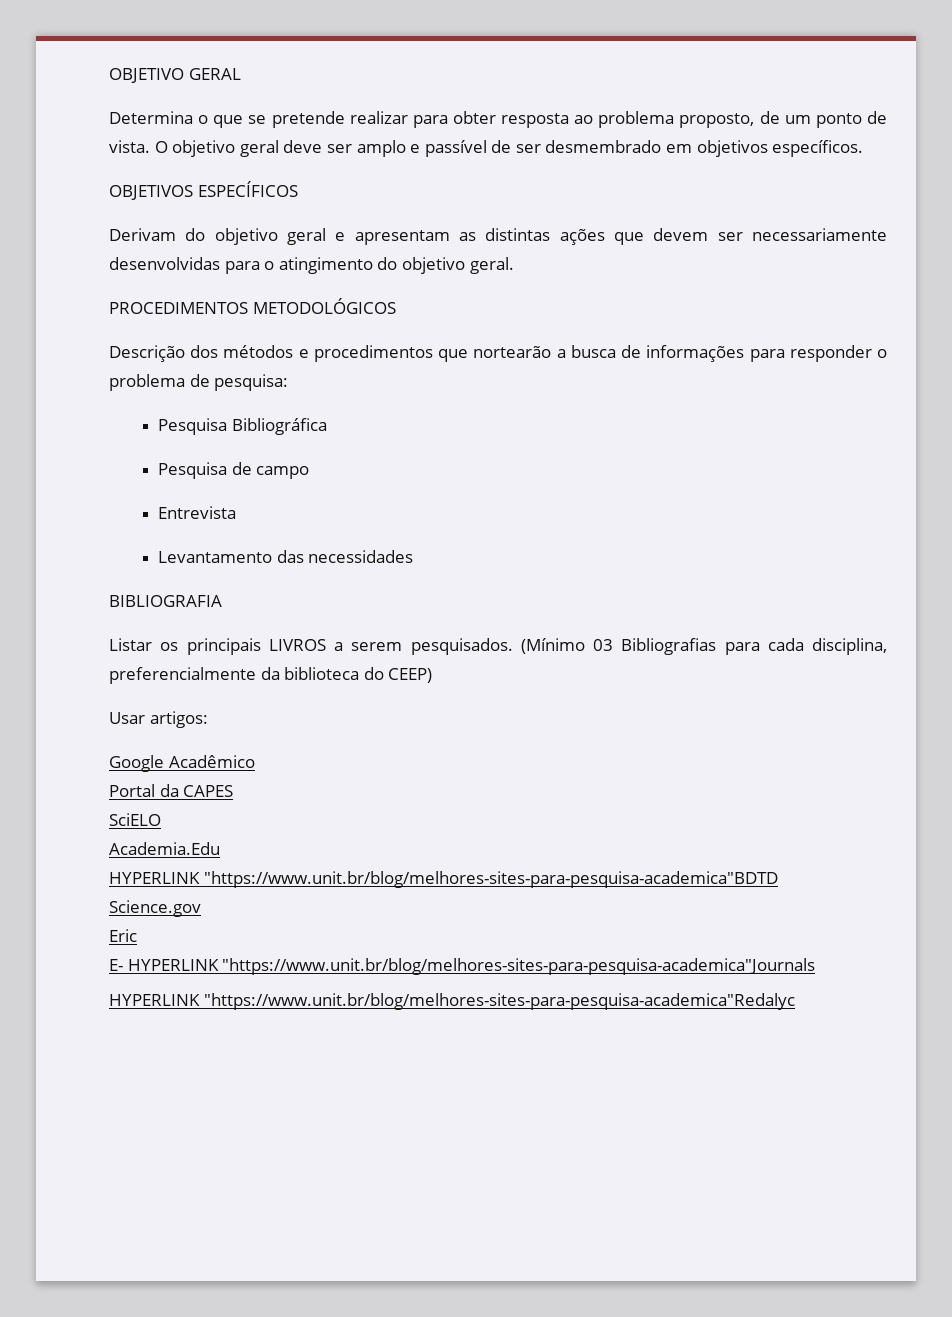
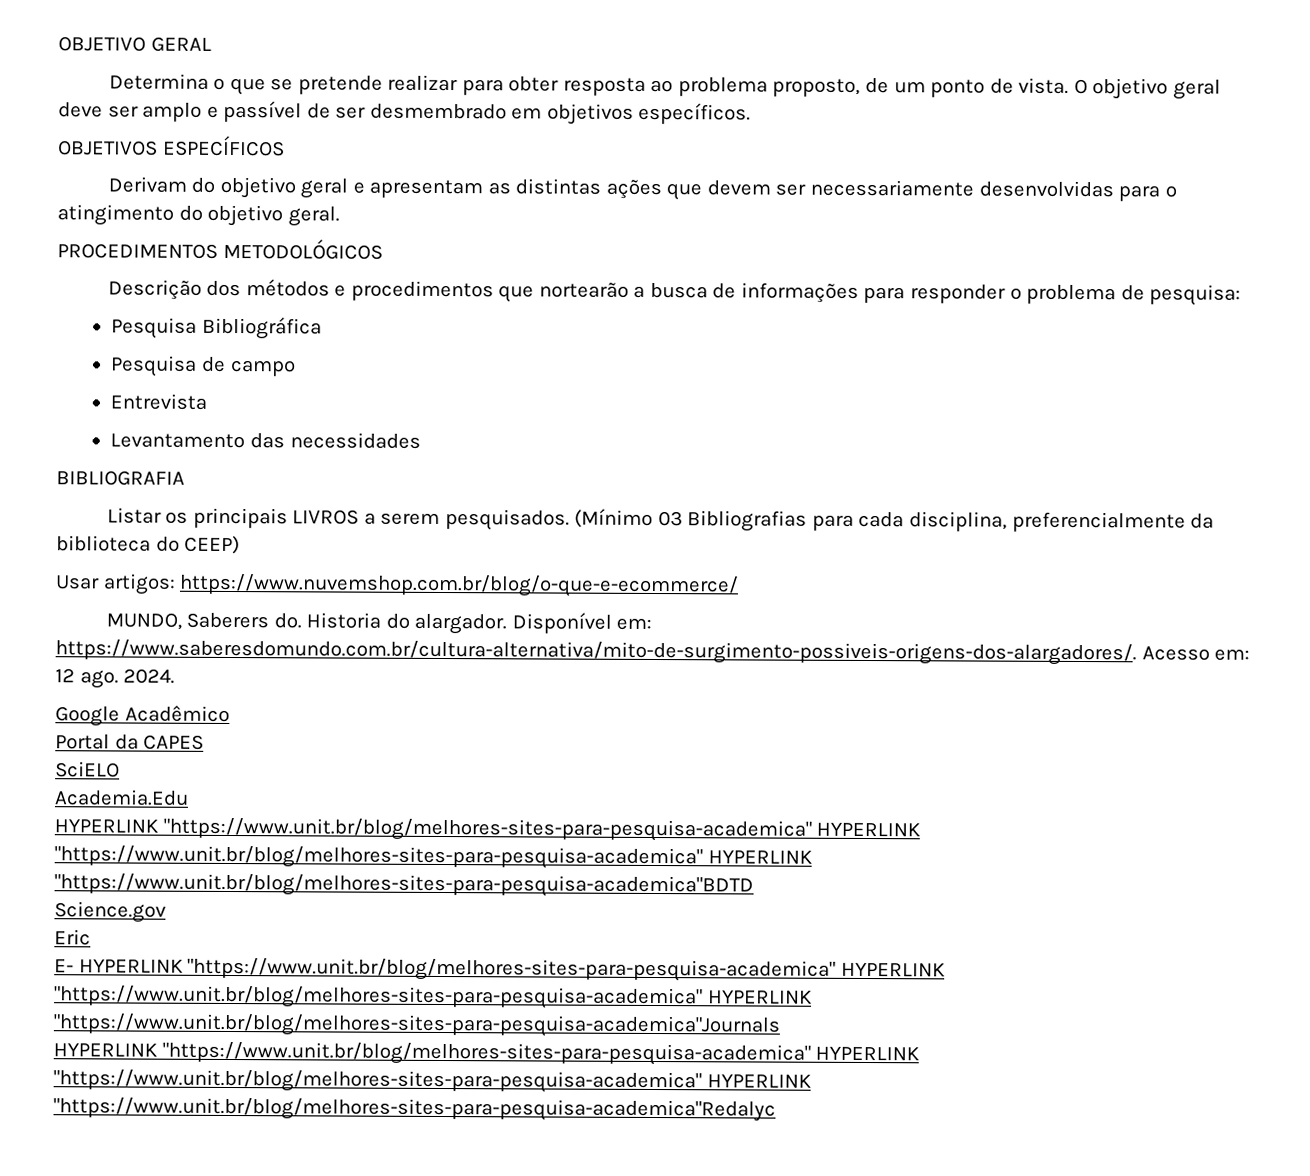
(208, 719) none -> [179,573,740,598] [105,612,653,635] [55,639,1251,666] [55,668,176,689] https://www.nuvemshop.com.br/blog/o-que-e-ecommerce/ // MUNDO, Saberers do. Historia do alargador. Disponível em: https://www.saberesdomundo.com.br/cultura-alternativa/mito-de-surgimento-possiveis-origens-dos-alargadores/. Acesso em: 12 ago. 2024.
(200, 878) none -> [162,817,922,842] [54,845,813,870] "https://www.unit.br/blog/melhores-sites-para-pesquisa-academica" HYPERLINK "https://www.unit.br/blog/melhores-sites-para-pesquisa-academica" HYPERLINK
[222,958,816,975] "https://www.unit.br/blog/melhores-sites-para-pesquisa-academica"Journals // -> [187,957,946,982] [54,985,813,1010] [53,1013,780,1038] [53,1041,921,1066] [53,1069,702,1094] "https://www.unit.br/blog/melhores-sites-para-pesquisa-academica" HYPERLINK "https://www.unit.br/blog/melhores-sites-para-pesquisa-academica" HYPERLINK "https://www.unit.br/blog/melhores-sites-para-pesquisa-academica"Journals // HYPERLINK "https://www.unit.br/blog/melhores-sites-para-pesquisa-academica" HYPERLINK "https://www.unit.br/blog/melhores-sites-para-pesquisa-academica"

